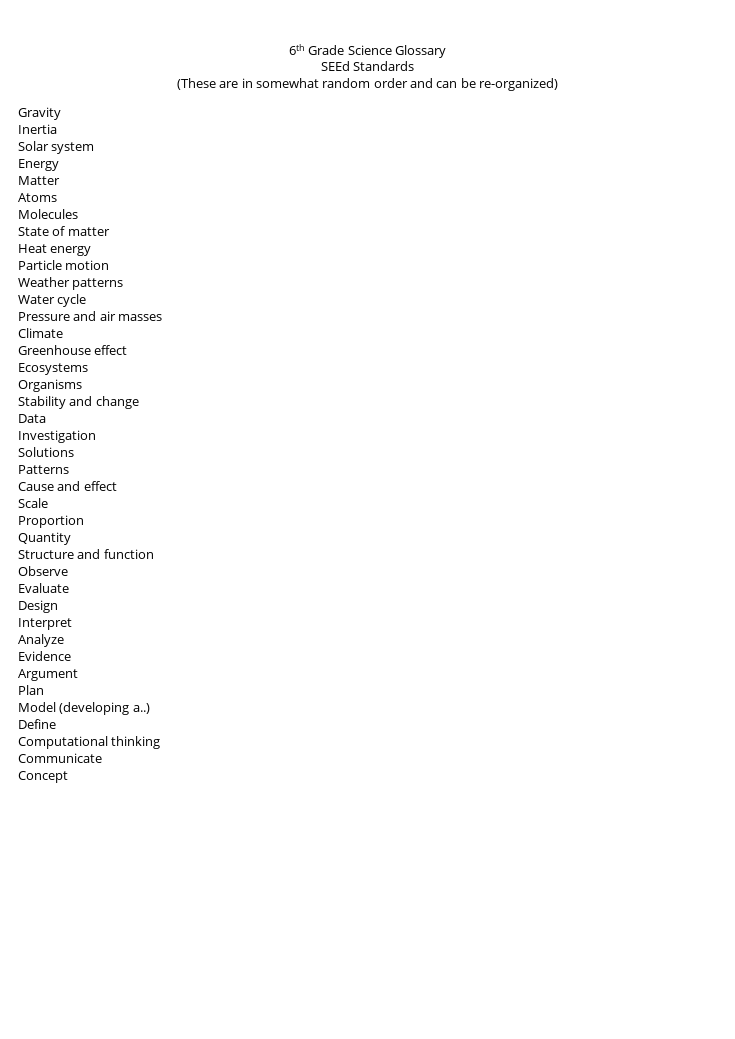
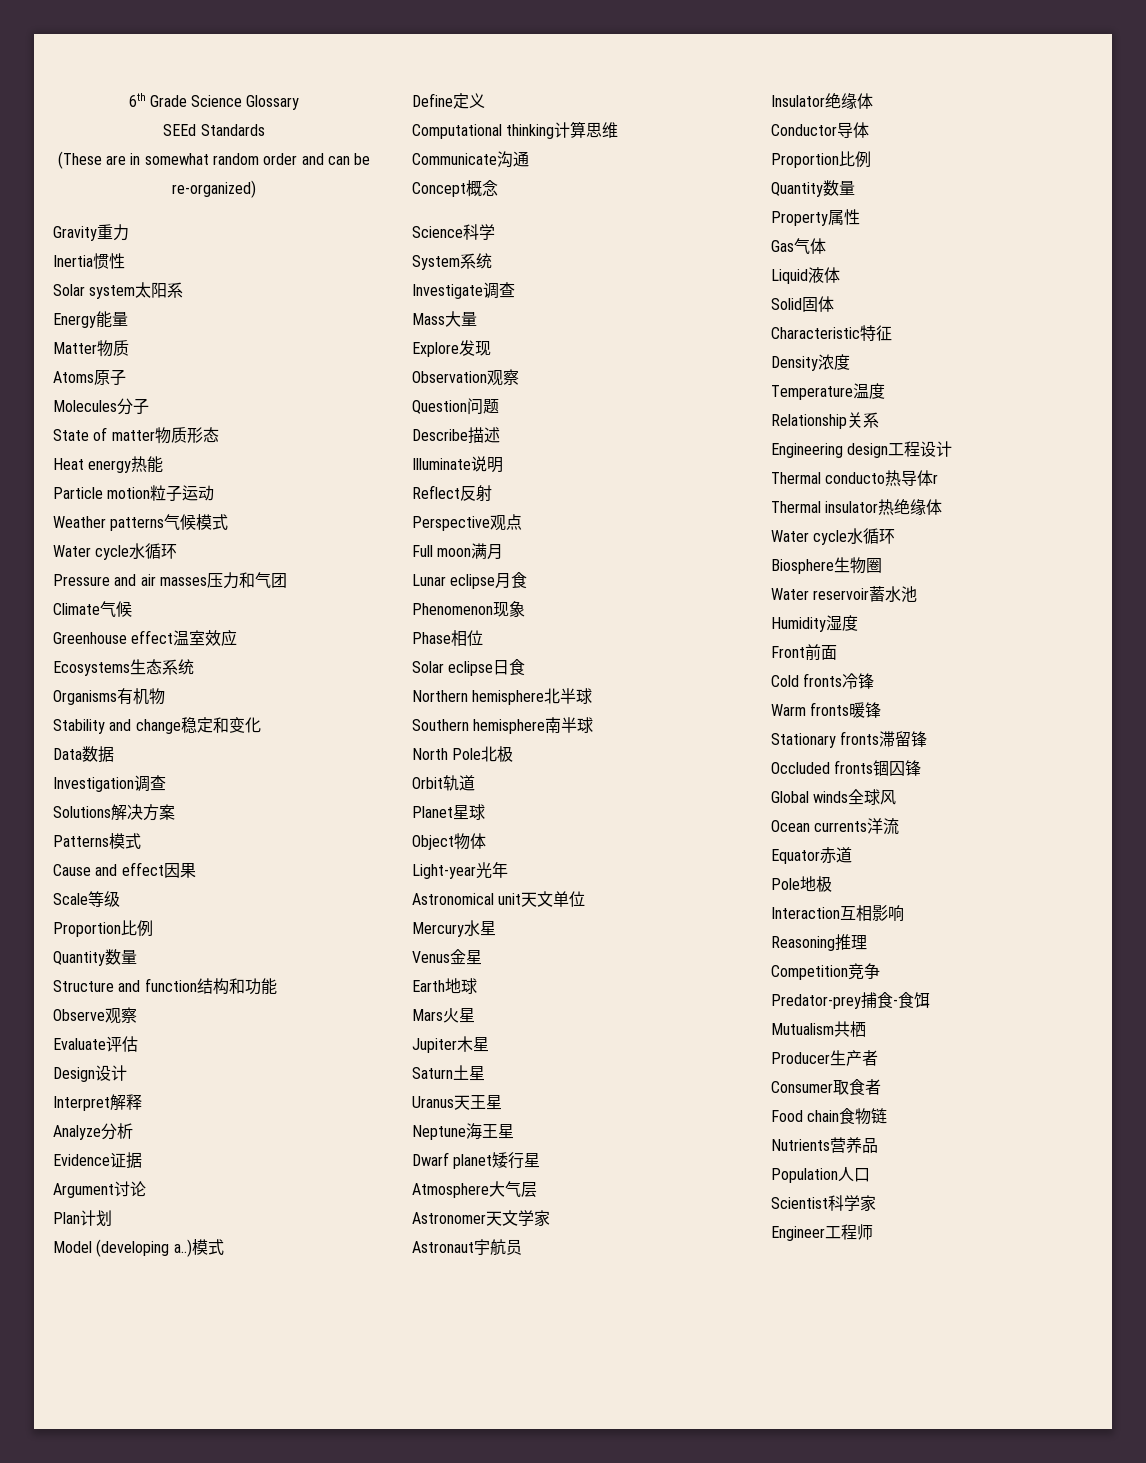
(61, 113) none -> [97,224,129,241] 重力
(57, 129) none -> [93,253,125,269] 惯性
(95, 148) none -> [135,282,184,298] 太阳系
(59, 165) none -> [96,311,128,328] 能量
(60, 180) none -> [97,340,129,357] 物质
(57, 197) none -> [94,369,126,386] 原子
(78, 214) none -> [117,398,149,415] 分子
(110, 231) none -> [154,427,219,444] 物质形态
(92, 251) none -> [131,456,164,473] 热能
(110, 265) none -> [150,485,215,502] 粒子运动
[18,294,87,307] // Water cycle -> [164,514,229,530] [53,543,178,560] 气候模式 // Water cycle水循环
(163, 317) none -> [206,572,287,589] 压力和气团
(63, 333) none -> [100,601,132,617] 气候
(128, 350) none -> [173,629,238,646] 温室效应
(88, 369) none -> [130,659,194,675] 生态系统
(82, 385) none -> [117,688,165,705] 有机物
(139, 402) none -> [180,717,261,733] 稳定和变化
(46, 418) none -> [82,746,114,763] 数据
(96, 436) none -> [134,775,166,792] 调查
(74, 452) none -> [111,804,175,821] 解决方案
(69, 469) none -> [109,833,141,849] 模式
(117, 486) none -> [163,863,196,878] 因果
[18,515,84,528] [18,532,71,545] // Proportion // Quantity -> [88,891,120,907] [53,920,153,937] [53,949,137,966] 等级 // Proportion比例 // Quantity数量
(154, 554) none -> [196,978,277,995] 结构和功能
(68, 571) none -> [105,1007,137,1024] 观察
(69, 588) none -> [106,1036,138,1052] 评估
(58, 606) none -> [95,1065,127,1081] 设计
(72, 624) none -> [110,1094,142,1111] 解释
(64, 640) none -> [101,1123,133,1140] 分析
(71, 656) none -> [110,1152,142,1169] 证据
(78, 675) none -> [114,1181,146,1197] 讨论
(44, 690) none -> [80,1210,112,1226] 计划
(150, 708) none -> [191,1239,224,1255] 模式
(56, 724) none -> [453,93,485,109] 定义
(161, 742) none -> [554,121,619,138] 计算思维
(102, 758) none -> [497,151,529,168] 沟通
(68, 777) none -> [466,180,498,197] [412,224,495,240] [412,253,492,270] [412,282,515,299] [412,311,477,327] [412,340,491,357] [412,369,519,386] [412,398,499,415] [412,427,500,444] [412,456,503,473] [412,485,492,502] [412,514,522,531] [412,543,504,560] [412,572,528,589] [412,601,525,617] [412,630,483,646] [412,659,526,676] [412,688,593,705] [412,717,594,734] [412,746,514,762] [412,775,475,791] [412,804,485,820] [412,833,486,850] [412,862,508,879] [412,891,586,907] [412,920,496,937] [412,949,482,965] [412,978,477,994] [412,1008,475,1023] [412,1036,489,1053] [412,1065,485,1081] [412,1095,502,1110] [412,1123,514,1140] [412,1152,541,1169] [412,1181,537,1198] [412,1210,550,1227] [412,1239,522,1255] [771,93,873,109] [771,122,869,138] [771,151,871,168] [771,180,855,197] [771,209,860,226] [771,238,826,254] [771,267,840,284] [771,296,834,312] [771,325,892,341] [771,354,850,371] [771,383,885,400] [771,412,879,429] [771,441,953,458] [771,470,939,486] [771,499,943,515] [771,528,896,545] [771,557,882,574] [771,586,918,602] [771,615,858,632] [771,644,837,661] [771,673,875,689] [771,702,882,718] [771,731,928,748] [771,760,922,776] [771,789,897,805] [771,818,900,835] [771,847,852,864] [771,876,832,892] [771,905,904,922] [771,934,867,951] [771,963,880,980] [771,992,930,1009] [771,1021,866,1037] [771,1050,878,1066] [771,1079,881,1096] [771,1108,888,1125] [771,1137,878,1153] [771,1167,870,1183] [771,1195,876,1212] [771,1224,873,1241] 概念 // Science科学 // System系统 // Investigate调查 // Mass大量 // Explore发现 // Observation观察 // Question问题 // Describe描述 // Illuminate说明 // Reflect反射 // Perspective观点 // Full moon满月 // Lunar eclipse月食 // Phenomenon现象 // Phase相位 // Solar eclipse日食 // Northern hemisphere北半球 // Southern hemisphere南半球 // North Pole北极 // Orbit轨道 // Planet星球 // Object物体 // Light-year光年 // Astronomical unit天文单位 // Mercury水星 // Venus金星 // Earth地球 // Mars火星 // Jupiter木星 // Saturn土星 // Uranus天王星 // Neptune海王星 // Dwarf planet矮行星 // Atmosphere大气层 // Astronomer天文学家 // Astronaut宇航员 // Insulator绝缘体 // Conductor导体 // Proportion比例 // Quantity数量 // Property属性 // Gas气体 // Liquid液体 // Solid固体 // Characteristic特征 // Density浓度 // Temperature温度 // Relationship关系 // Engineering design工程设计 // Thermal conducto热导体r // Thermal insulator热绝缘体 // Water cycle水循环 // Biosphere生物圈 // Water reservoir蓄水池 // Humidity湿度 // Front前面 // Cold fronts冷锋 // Warm fronts暖锋 // Stationary fronts滞留锋 // Occluded fronts锢囚锋 // Global winds全球风 // Ocean currents洋流 // Equator赤道 // Pole地极 // Interaction互相影响 // Reasoning推理 // Competition竞争 // Predator-prey捕食-食饵 // Mutualism共栖 // Producer生产者 // Consumer取食者 // Food chain食物链 // Nutrients营养品 // Population人口 // Scientist科学家 // Engineer工程师

